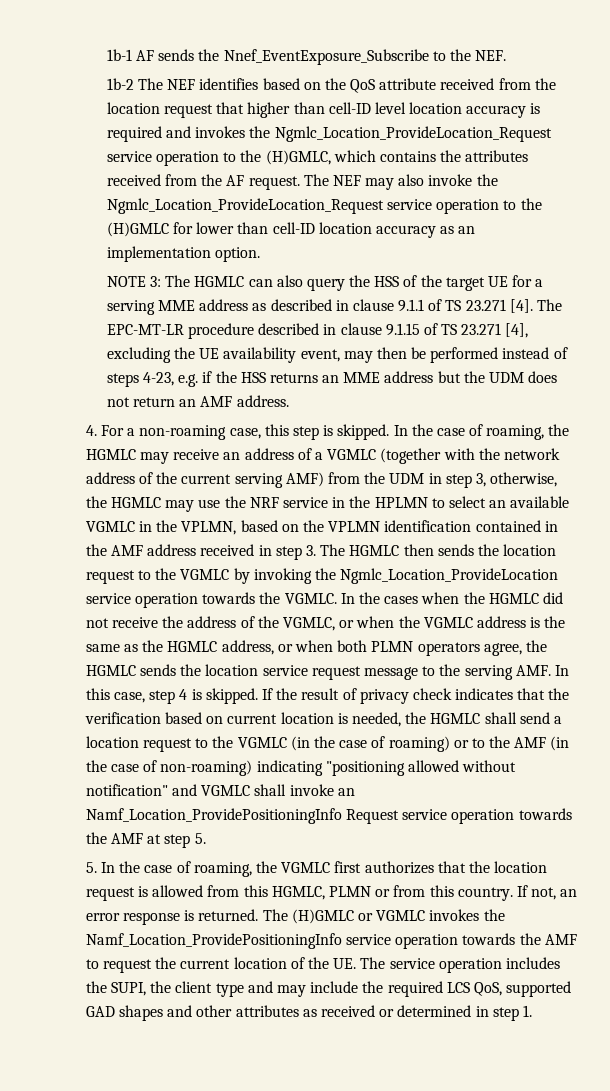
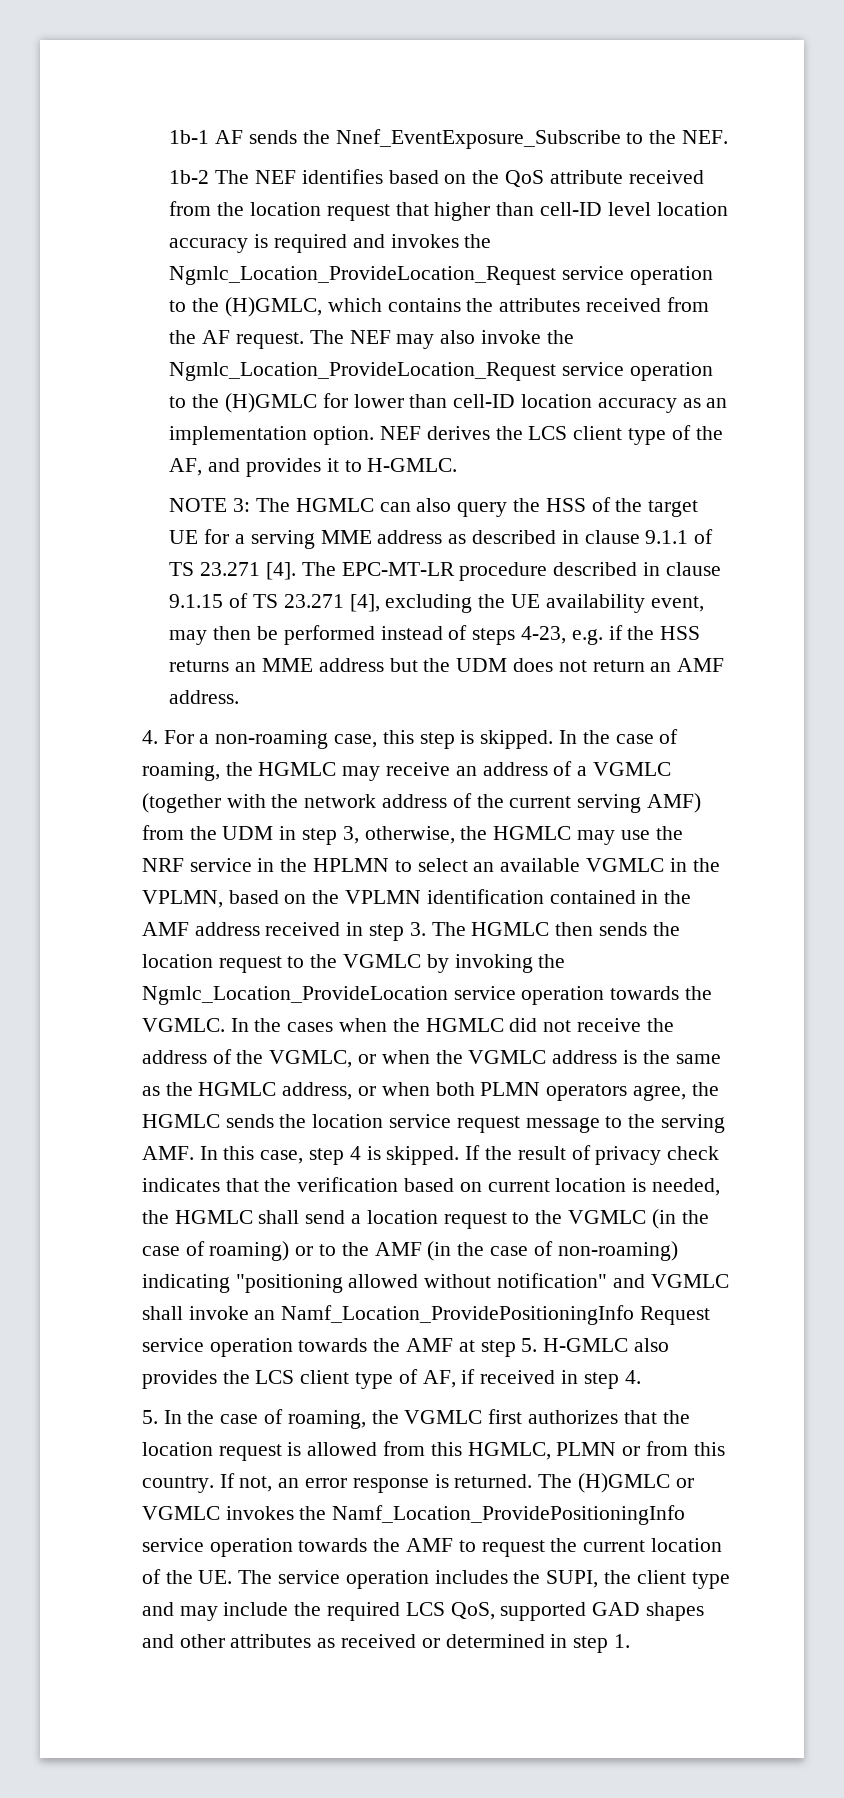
(260, 254) none -> [380,425,723,445] [169,458,458,477] NEF derives the LCS client type of the AF, and provides it to H-GMLC.
(206, 838) none -> [543,1338,669,1352] [141,1369,641,1389] H-GMLC also provides the LCS client type of AF, if received in step 4.

